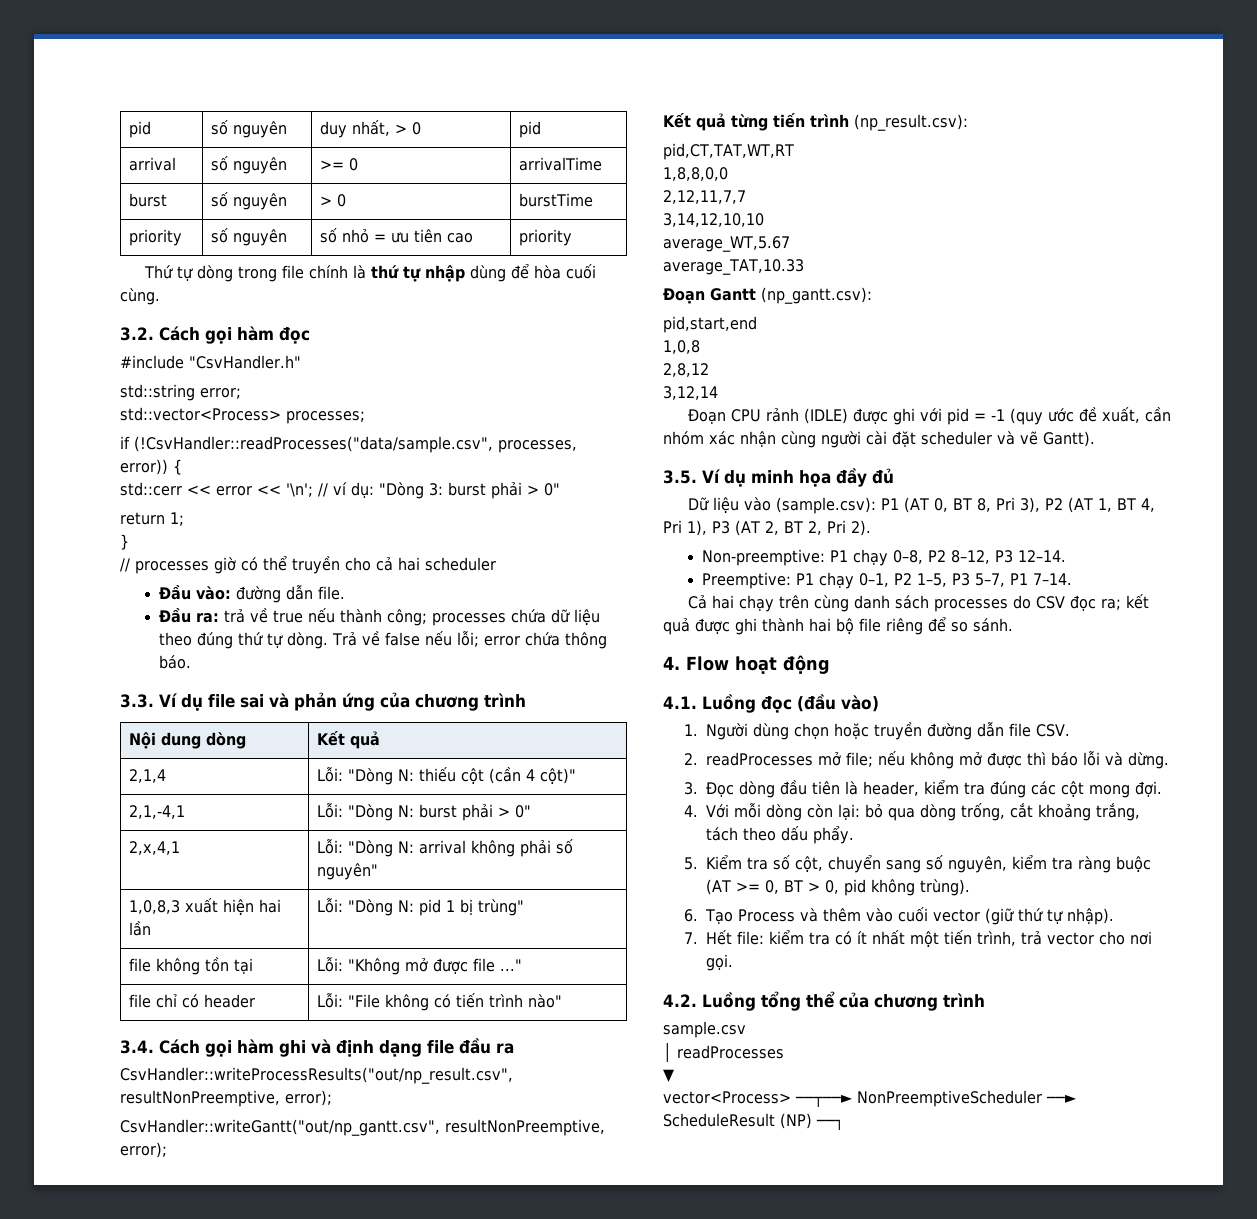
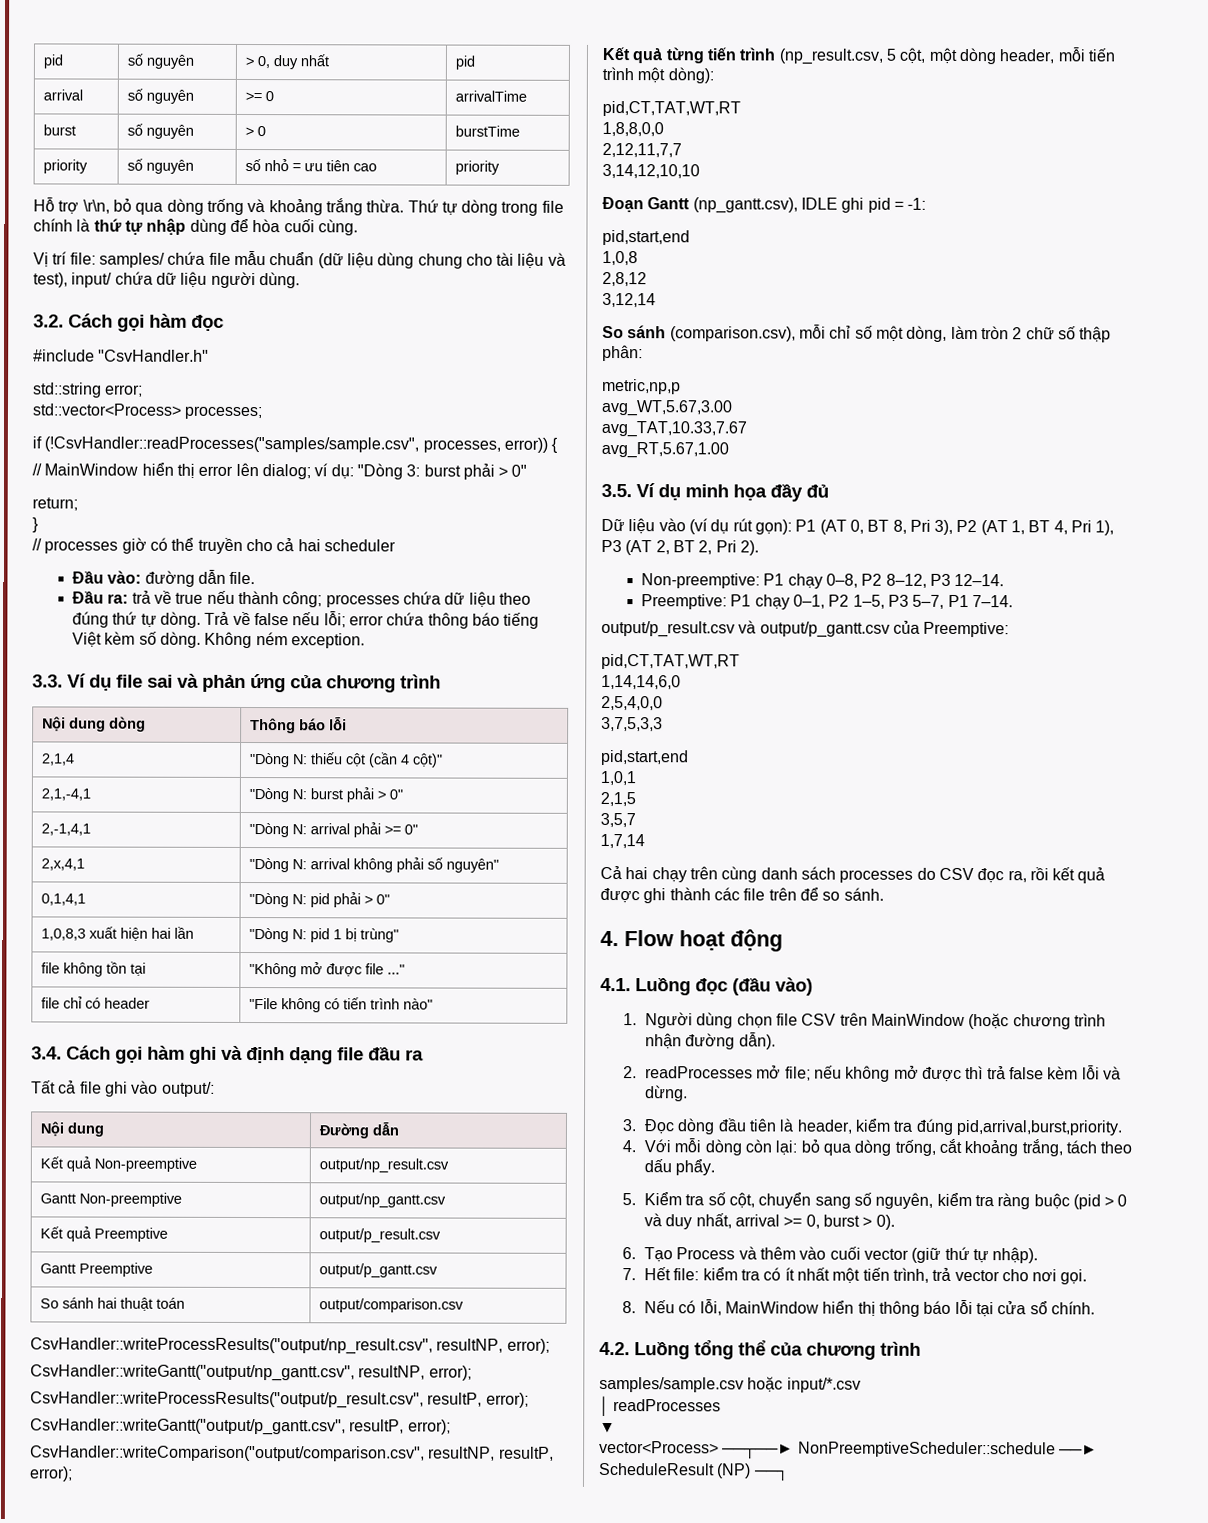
[320,120,422,138] duy nhất, > 0 -> [244,54,329,70] > 0, duy nhất
(573, 237) none -> [33,197,405,216] Hỗ trợ \r\n, bỏ qua dòng trống và khoảng trắng thừa.
(160, 296) none -> [33,250,566,269] [33,271,300,289] // Vị trí file: samples/ chứa file mẫu chuẩn (dữ liệu dùng chung cho tài liệu và test), input/ chứa dữ liệu người dùng.
[134,436,493,453] (!CsvHandler::readProcesses("data/sample.csv", -> [44,436,420,453] (!CsvHandler::readProcesses("samples/sample.csv",
[120,482,328,497] std::cerr << error << '\n'; // -> [32,462,311,480] // MainWindow hiển thị error lên dialog;
[120,512,184,526] return 1; -> [32,497,78,511] return;
[159,655,192,669] báo. -> [471,612,540,629] [72,631,366,649] báo tiếng Việt kèm số dòng. Không ném exception.
[317,731,381,749] Kết quả -> [249,716,347,734] Thông báo lỗi
[317,767,344,782] Lỗi: -> (75, 759) none
[317,803,344,818] Lỗi: -> (91, 794) none
(532, 811) none -> [40,823,91,836] [248,822,418,838] // 2,-1,4,1 | "Dòng N: arrival phải >= 0"
[317,839,344,854] Lỗi: -> (85, 864) none
(379, 871) none -> [40,893,86,906] [248,892,390,908] // 0,1,4,1 | "Dòng N: pid phải > 0"
[317,898,344,913] Lỗi: -> (194, 932) none
[317,957,344,972] Lỗi: -> (146, 969) none
[317,993,344,1008] Lỗi: -> (150, 1003) none
[120,1067,513,1084] [120,1090,332,1107] [120,1119,605,1136] CsvHandler::writeProcessResults("out/np_result.csv", resultNonPreemptive, error); // CsvHandler::writeGantt("out/np_gantt.csv", resultNonPreemptive, -> [31,1080,215,1097] [39,1121,104,1137] [318,1121,399,1139] [39,1156,197,1172] [318,1158,449,1173] [39,1192,182,1207] [318,1193,446,1208] [39,1226,168,1242] [318,1228,441,1243] [39,1262,153,1277] [318,1263,438,1278] [39,1297,185,1311] [318,1298,464,1313] [30,1337,550,1355] [30,1364,472,1382] [30,1391,529,1409] [30,1418,451,1436] [30,1445,554,1462] Tất cả file ghi vào output/: // Nội dung | Đường dẫn // Kết quả Non-preemptive | output/np_result.csv // Gantt Non-preemptive | output/np_gantt.csv // Kết quả Preemptive | output/p_result.csv // Gantt Preemptive | output/p_gantt.csv // So sánh hai thuật toán | output/comparison.csv // CsvHandler::writeProcessResults("output/np_result.csv", resultNP, error); // CsvHandler::writeGantt("output/np_gantt.csv", resultNP, error); // CsvHandler::writeProcessResults("output/p_result.csv", resultP, error); // CsvHandler::writeGantt("output/p_gantt.csv", resultP, error); // CsvHandler::writeComparison("output/comparison.csv", resultNP, resultP,
[854,114,968,131] (np_result.csv): -> [778,47,1115,65] [602,66,714,84] (np_result.csv, 5 cột, một dòng header, mỗi tiến trình một dòng):
[663,236,790,252] [663,259,804,275] // average_WT,5.67 // average_TAT,10.33 -> (700, 171) none
[761,287,872,304] [663,316,757,333] [663,340,700,354] [663,363,709,377] [663,386,718,400] [687,407,1171,425] [663,431,1095,448] (np_gantt.csv): // pid,start,end // 1,0,8 // 2,8,12 // 3,12,14 // Đoạn CPU rảnh (IDLE) được ghi với pid = -1 (quy ước đề xuất, cần nhóm xác nhận cùng người cài đặt scheduler và vẽ Gantt). -> [692,197,927,214] [602,229,690,246] [602,250,638,266] [602,271,647,287] [602,292,656,308] [602,324,1112,343] [602,344,643,362] [602,378,681,395] [601,399,733,417] [601,420,747,438] [601,441,729,459] (np_gantt.csv), IDLE ghi pid = -1: // pid,start,end // 1,0,8 // 2,8,12 // 3,12,14 // So sánh (comparison.csv), mỗi chỉ số một dòng, làm tròn 2 chữ số thập phân: // metric,np,p // avg_WT,5.67,3.00 // avg_TAT,10.33,7.67 // avg_RT,5.67,1.00
[775,497,876,514] (sample.csv): -> [688,518,792,535] (ví dụ rút gọn):
(1073, 579) none -> [601,620,1010,638] [601,653,740,670] [601,674,681,690] [601,695,663,711] [601,716,663,732] [600,749,689,766] [600,770,636,786] [600,791,636,807] [600,812,636,828] [600,833,645,849] // output/p_result.csv và output/p_gantt.csv của Preemptive: // pid,CT,TAT,WT,RT // 1,14,14,6,0 // 2,5,4,0,0 // 3,7,5,3,3 // pid,start,end // 1,0,1 // 2,1,5 // 3,5,7 // 1,7,14
[1100,599,1121,610] ra; -> [1007,867,1049,883] ra, rồi
[809,618,923,635] hai bộ file riêng -> [713,887,797,901] các file trên
[834,722,1071,740] hoặc truyền đường dẫn file CSV. -> [775,1012,1106,1030] [645,1032,776,1050] file CSV trên MainWindow (hoặc chương trình nhận đường dẫn).
[1051,752,1079,766] báo -> [986,1066,1079,1080] trả false kèm
[1031,781,1163,798] các cột mong đợi. -> [955,1119,1122,1136] pid,arrival,burst,priority.
[706,879,971,896] (AT >= 0, BT > 0, pid không trùng). -> [1072,1194,1128,1210] [644,1213,895,1230] (pid > 0 và duy nhất, arrival >= 0, burst > 0).
(734, 962) none -> [621,1299,1095,1318] // 8. Nếu có lỗi, MainWindow hiển thị thông báo lỗi tại cửa sổ chính.
[663,1021,746,1038] sample.csv -> [599,1376,861,1393] samples/sample.csv hoặc input/*.csv
[857,1090,1042,1107] NonPreemptiveScheduler -> [797,1441,1056,1458] NonPreemptiveScheduler::schedule

